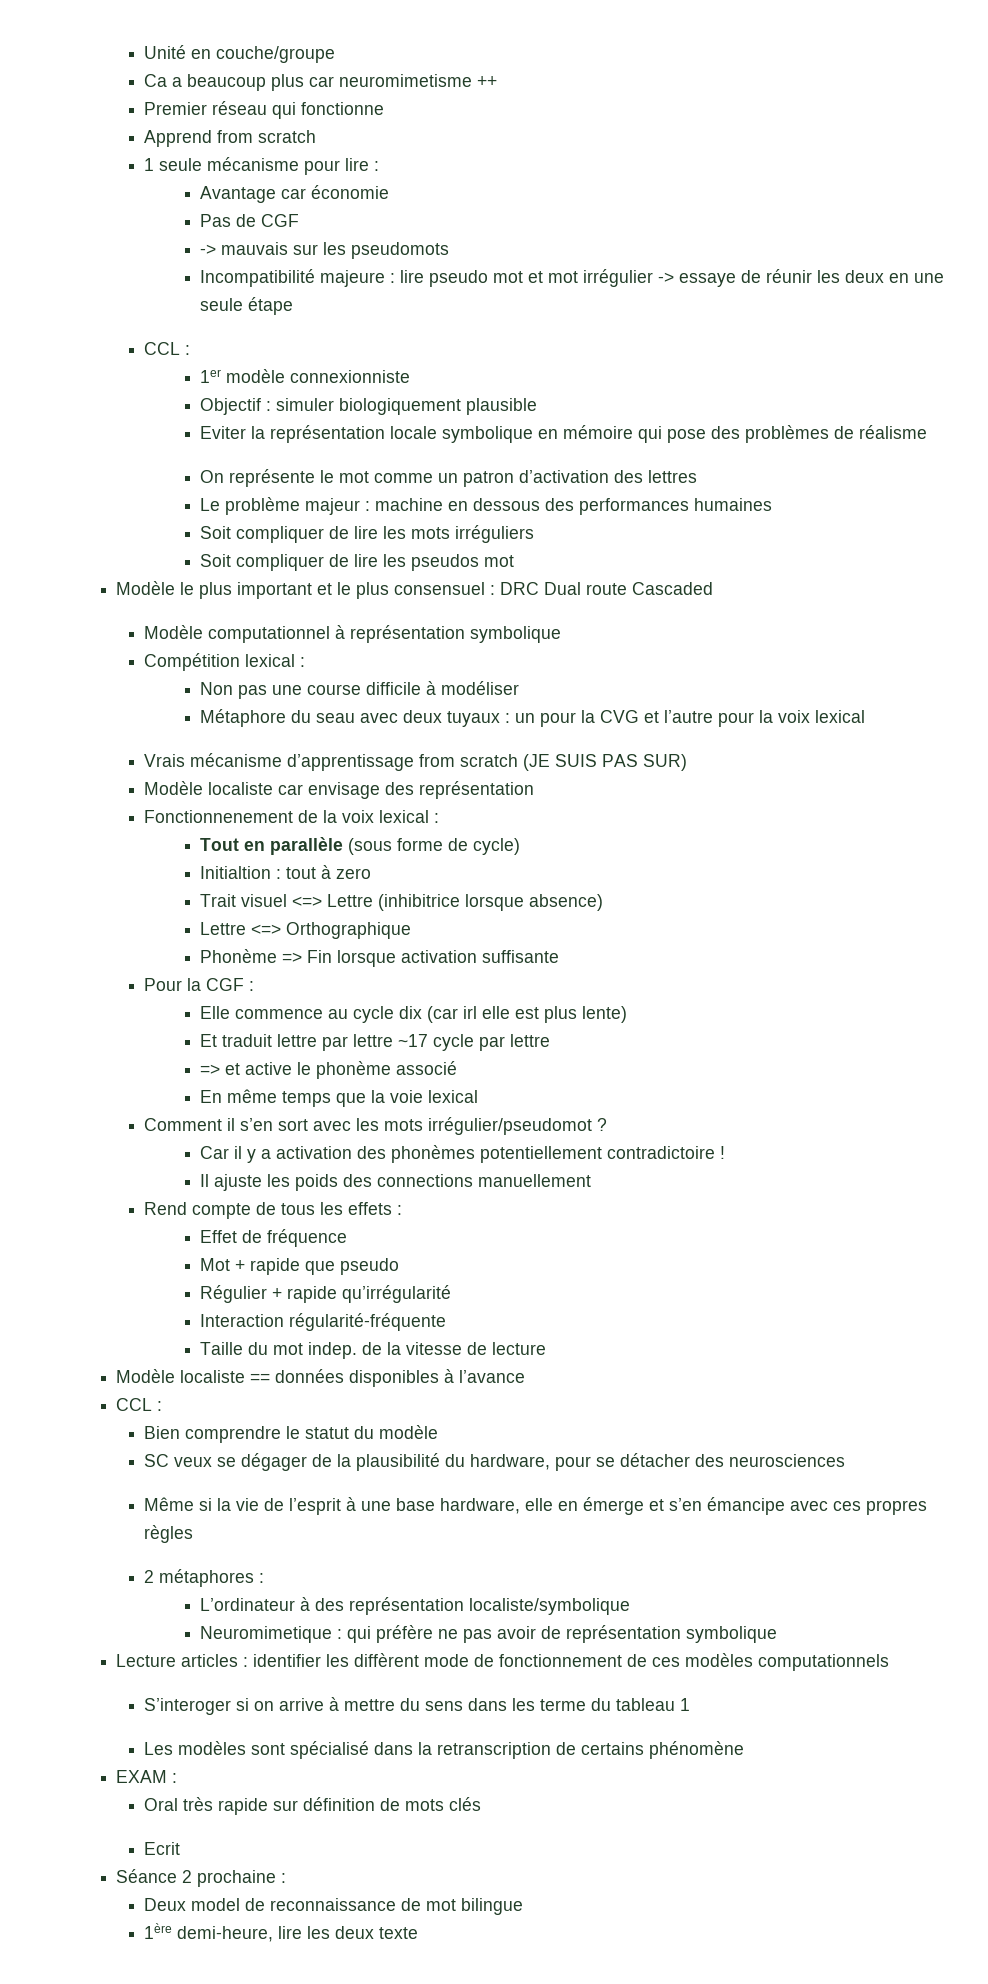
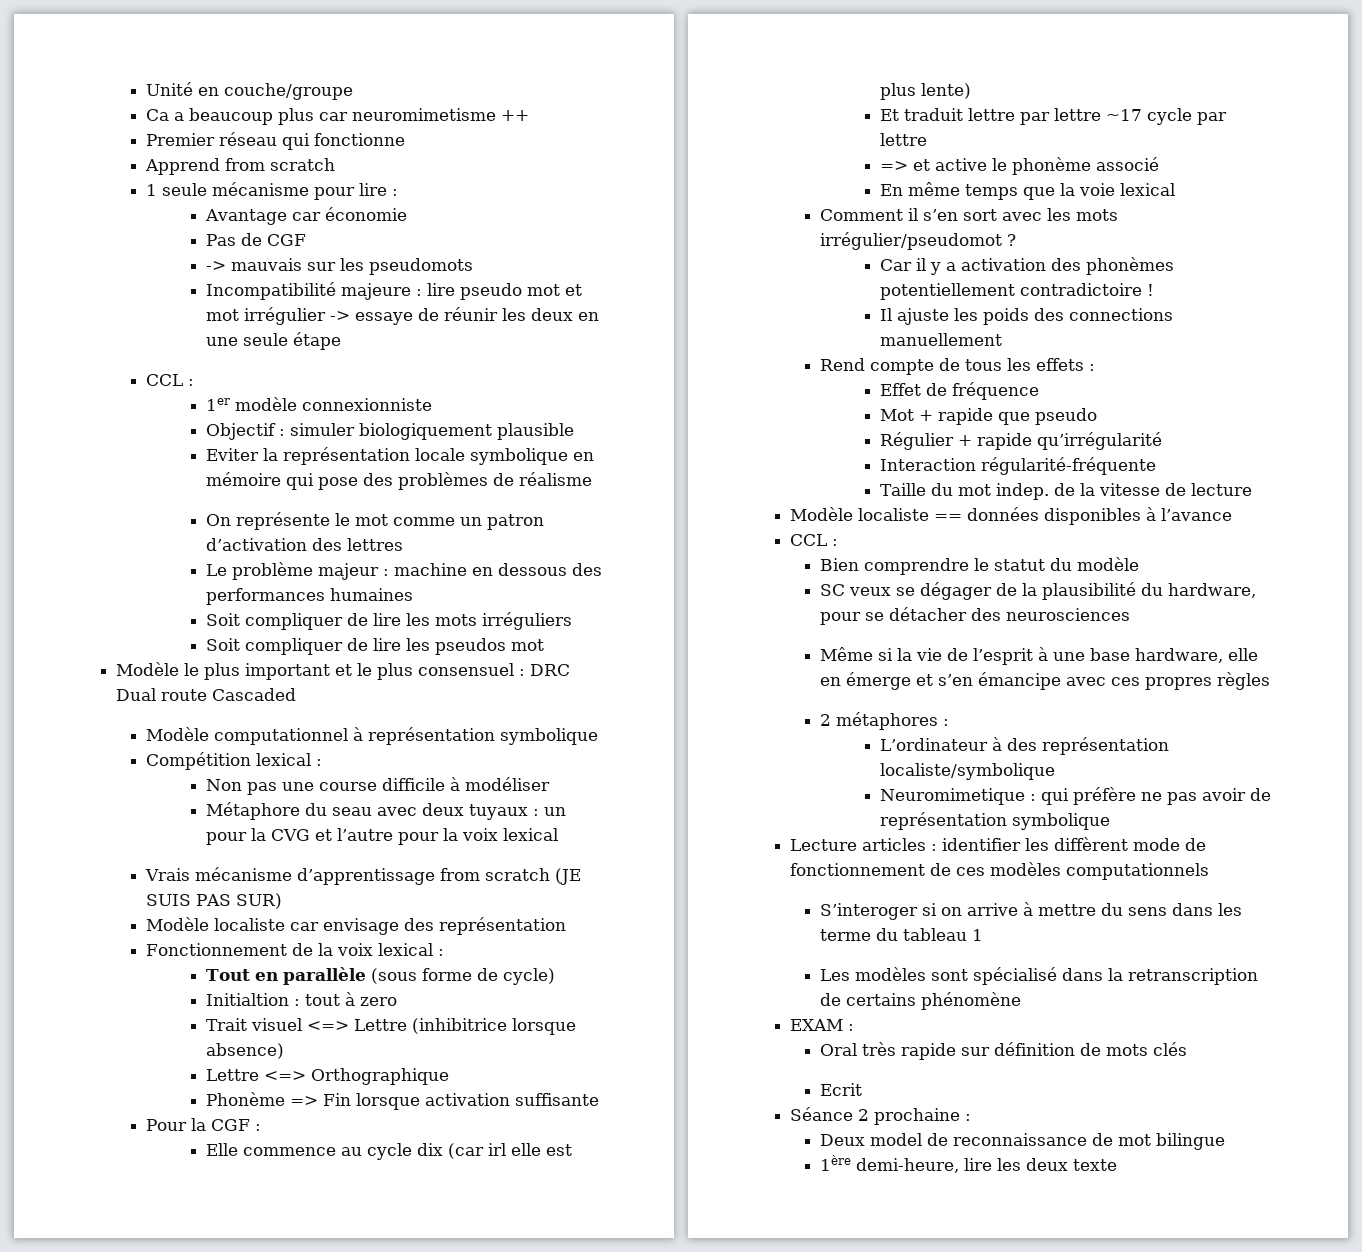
[144,810,294,823] Fonctionnenement -> [146,943,288,956] Fonctionnement

